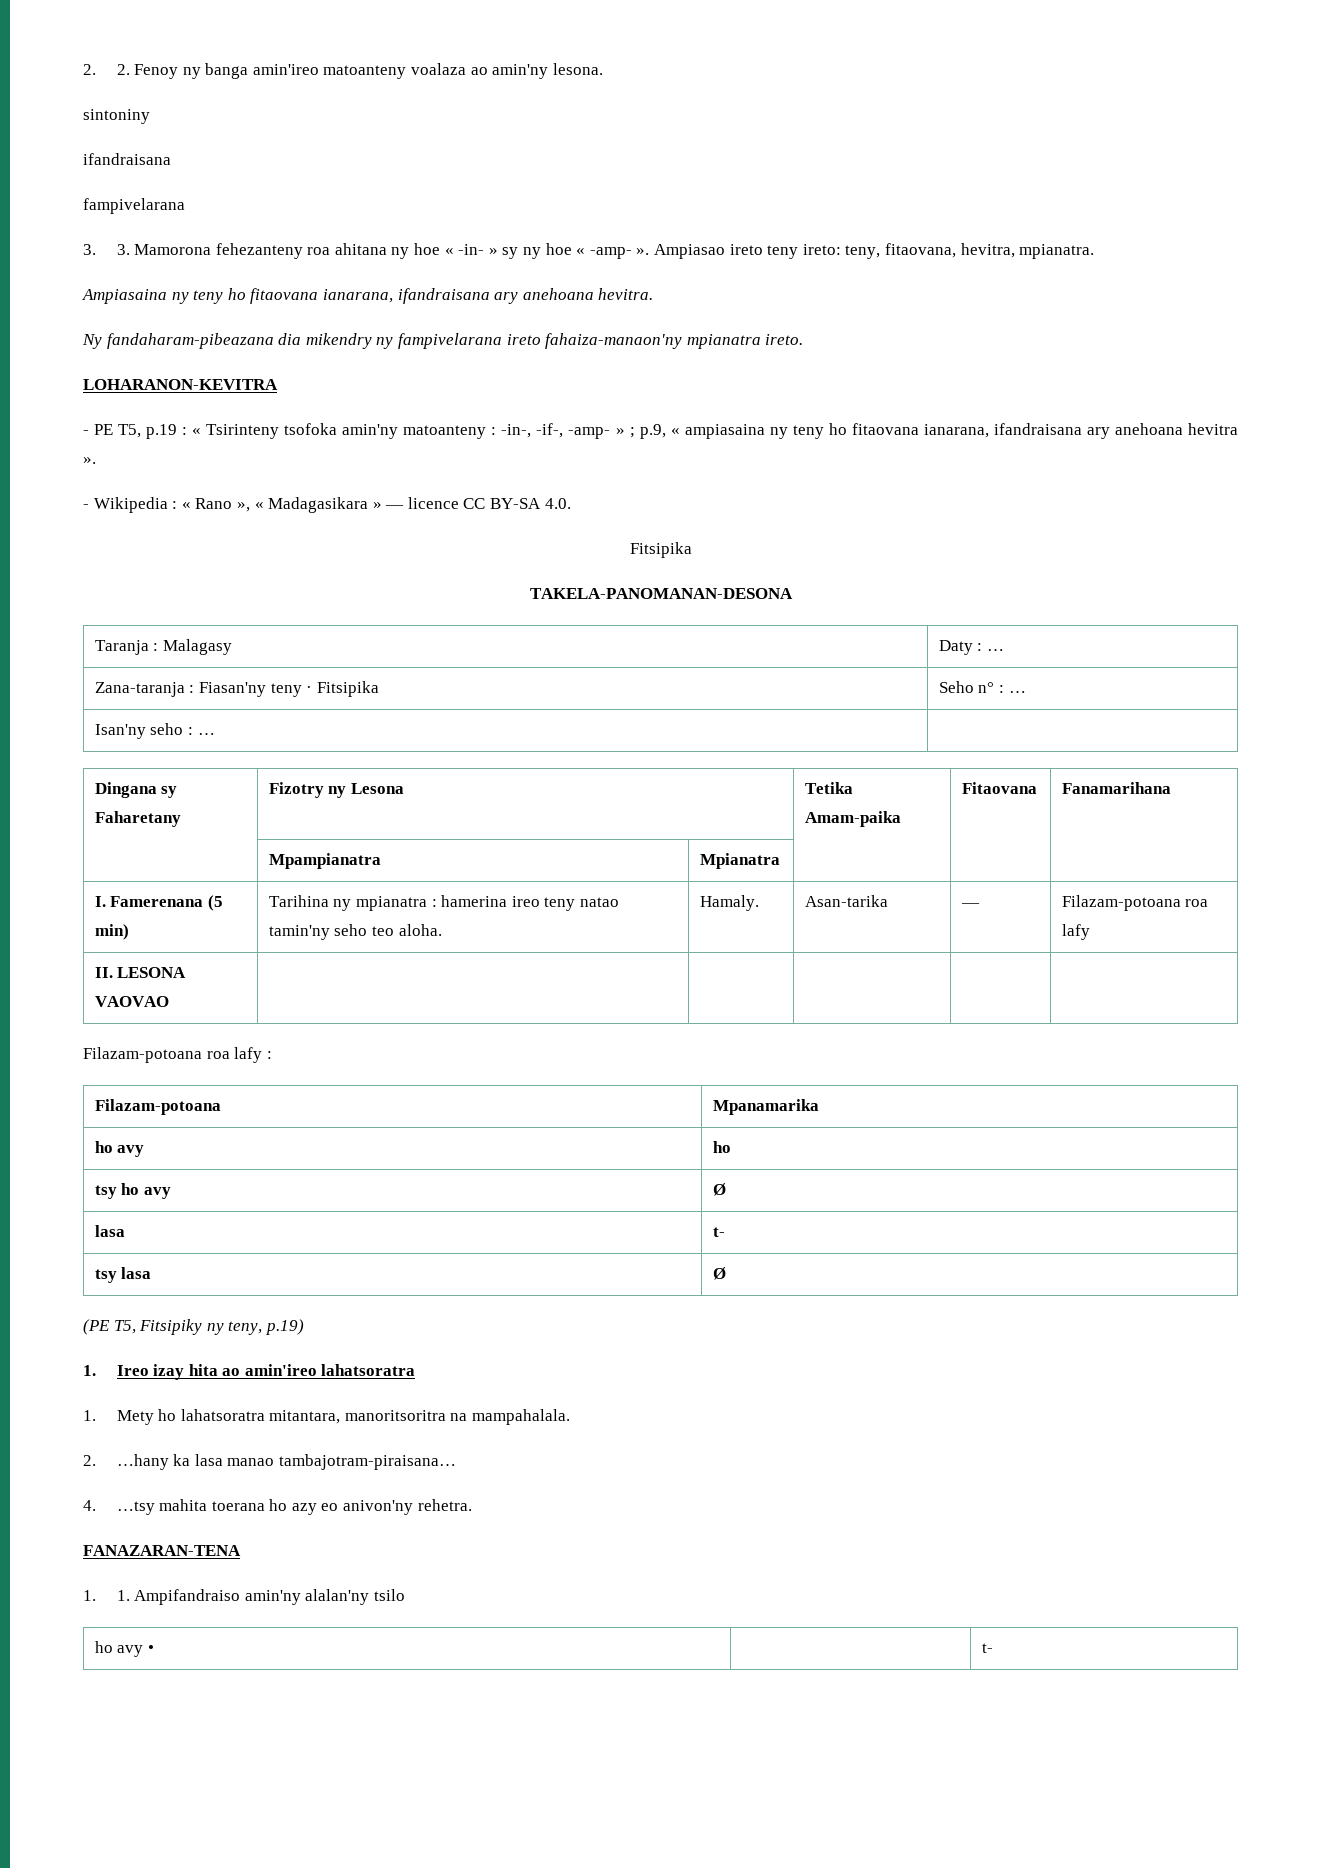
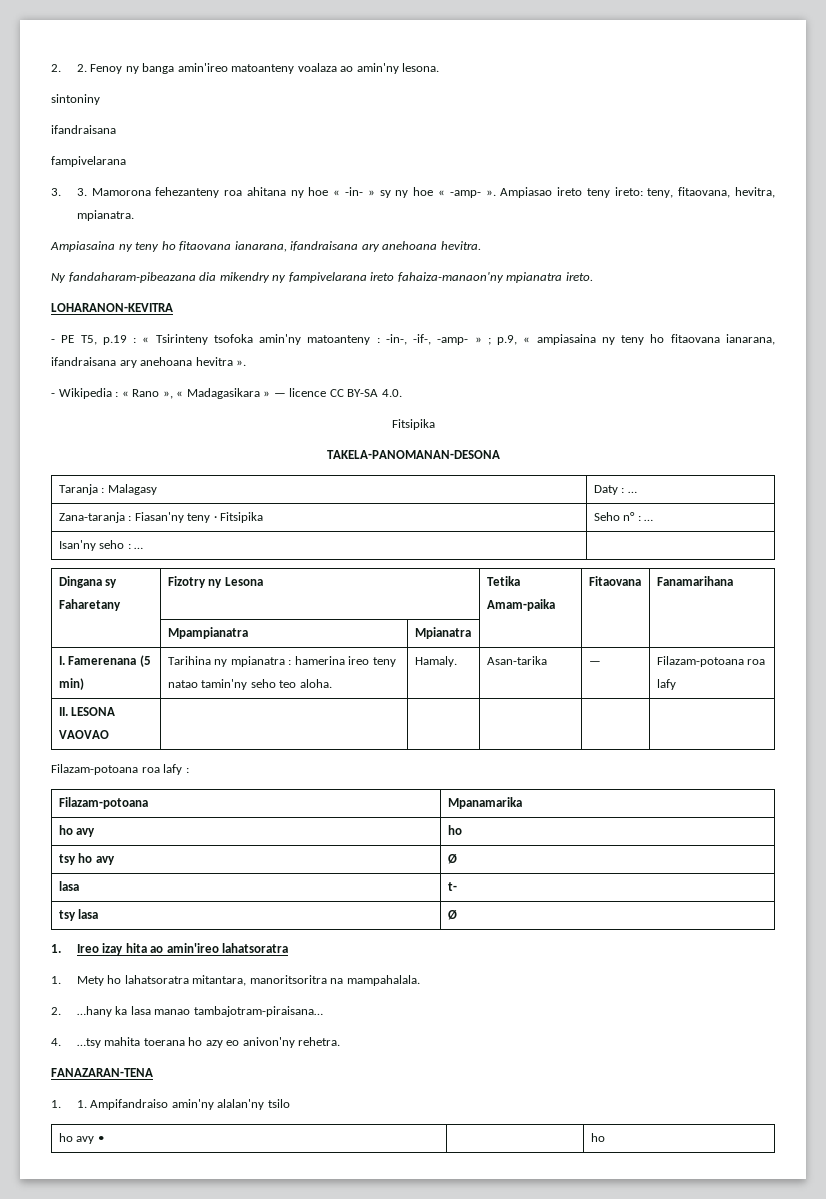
[83,1319,304,1335] // (PE T5, Fitsipiky ny teny, p.19) -> (457, 915) none
[981,1643,993,1653] t- -> [590,1133,605,1142] ho

